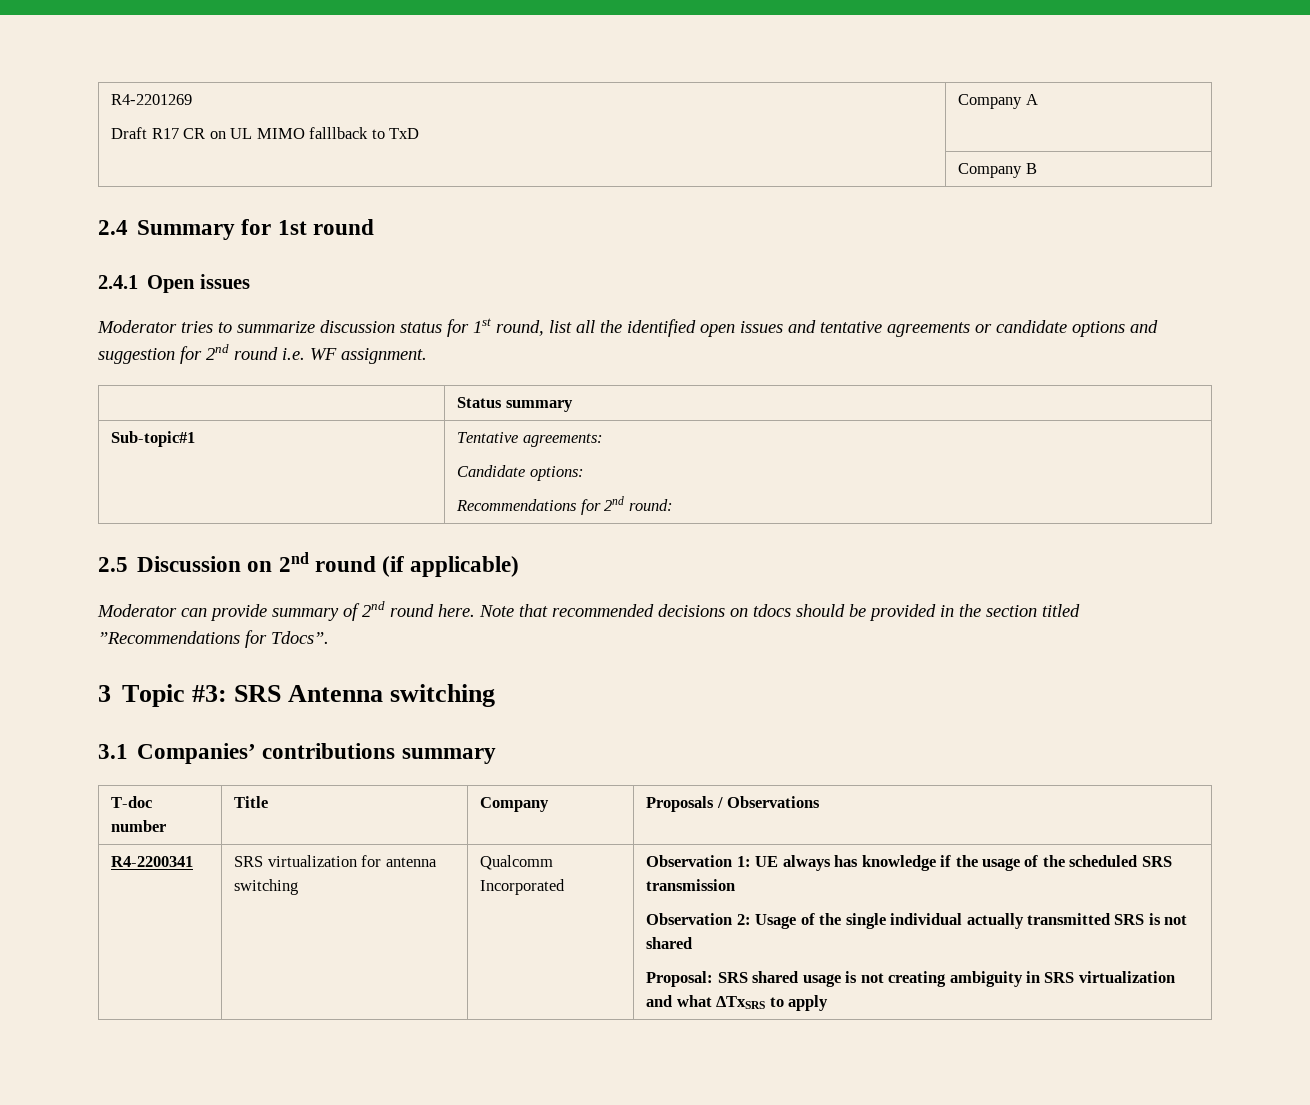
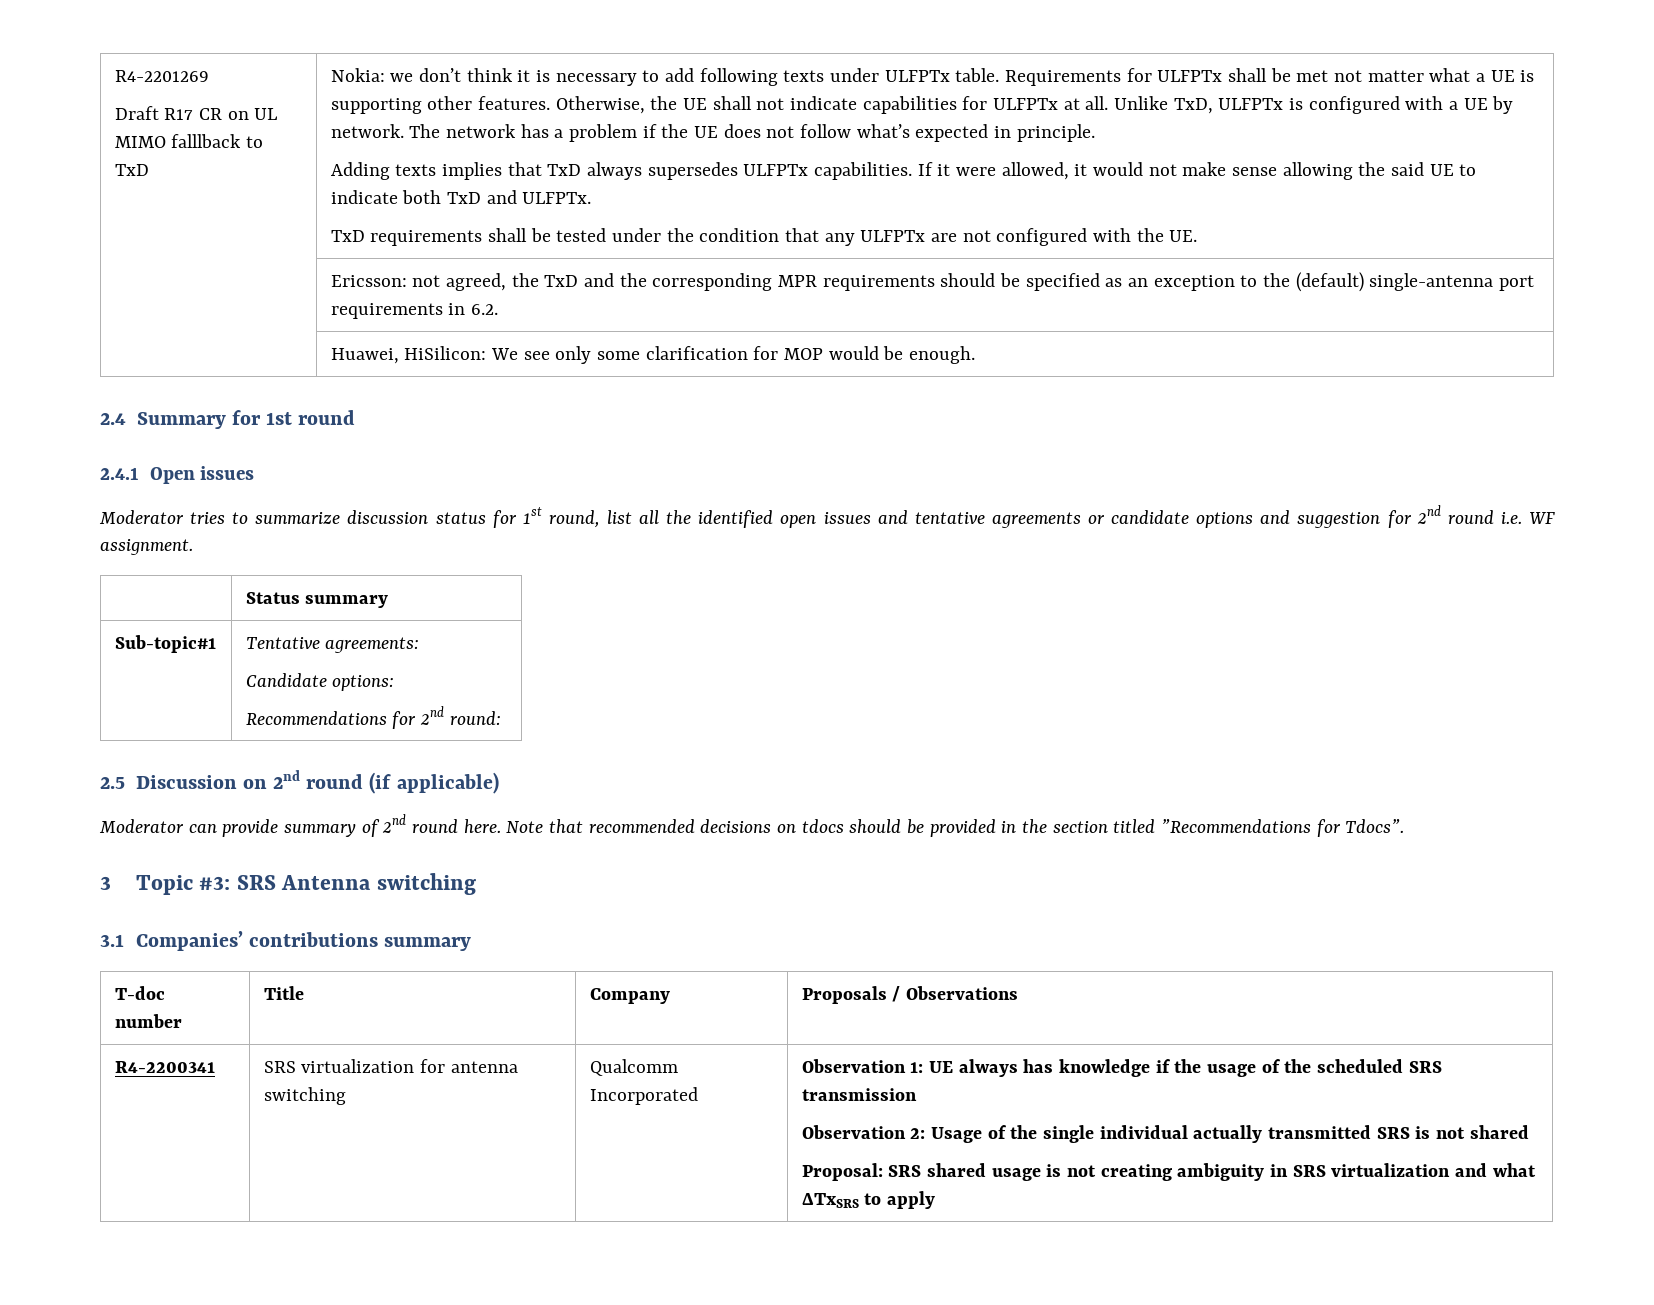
[958,94,1038,109] [958,163,1037,178] Company A // | Company B -> [330,68,1535,86] [330,96,1514,114] [330,124,1095,142] [330,162,1477,180] [330,190,592,204] [330,228,1198,246] [330,272,1535,292] [330,303,498,319] [330,346,976,364] Nokia: we don’t think it is necessary to add following texts under ULFPTx table. Requirements for ULFPTx shall be met not matter what a UE is supporting other features. Otherwise, the UE shall not indicate capabilities for ULFPTx at all. Unlike TxD, ULFPTx is configured with a UE by network. The network has a problem if the UE does not follow what’s expected in principle. // Adding texts implies that TxD always supersedes ULFPTx capabilities. If it were allowed, it would not make sense allowing the said UE to indicate both TxD and ULFPTx. // TxD requirements shall be tested under the condition that any ULFPTx are not configured with the UE. // | Ericsson: not agreed, the TxD and the corresponding MPR requirements should be specified as an exception to the (default) single-antenna port requirements in 6.2. // | Huawei, HiSilicon: We see only some clarification for MOP would be enough.

